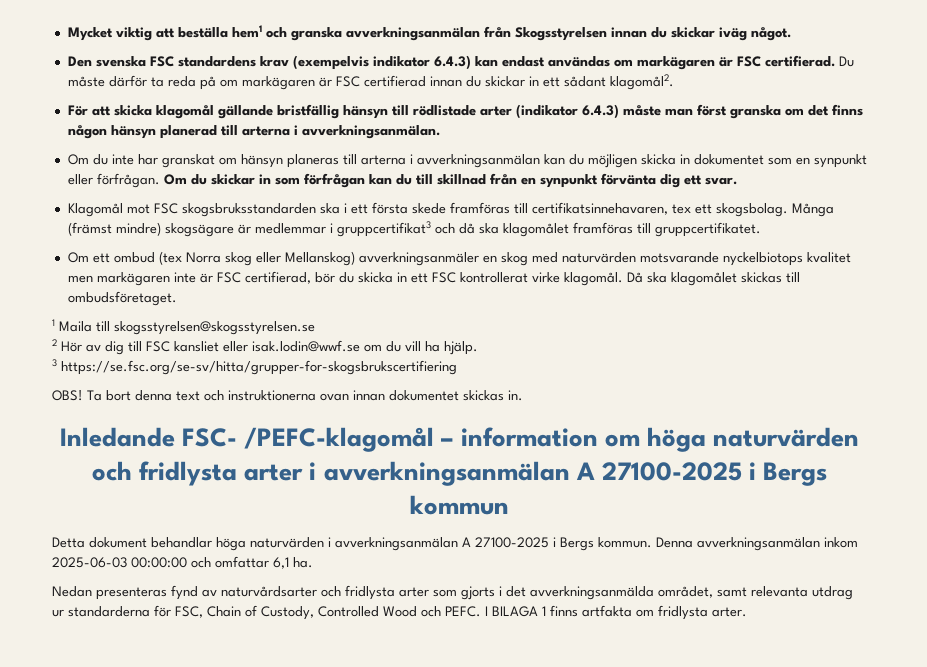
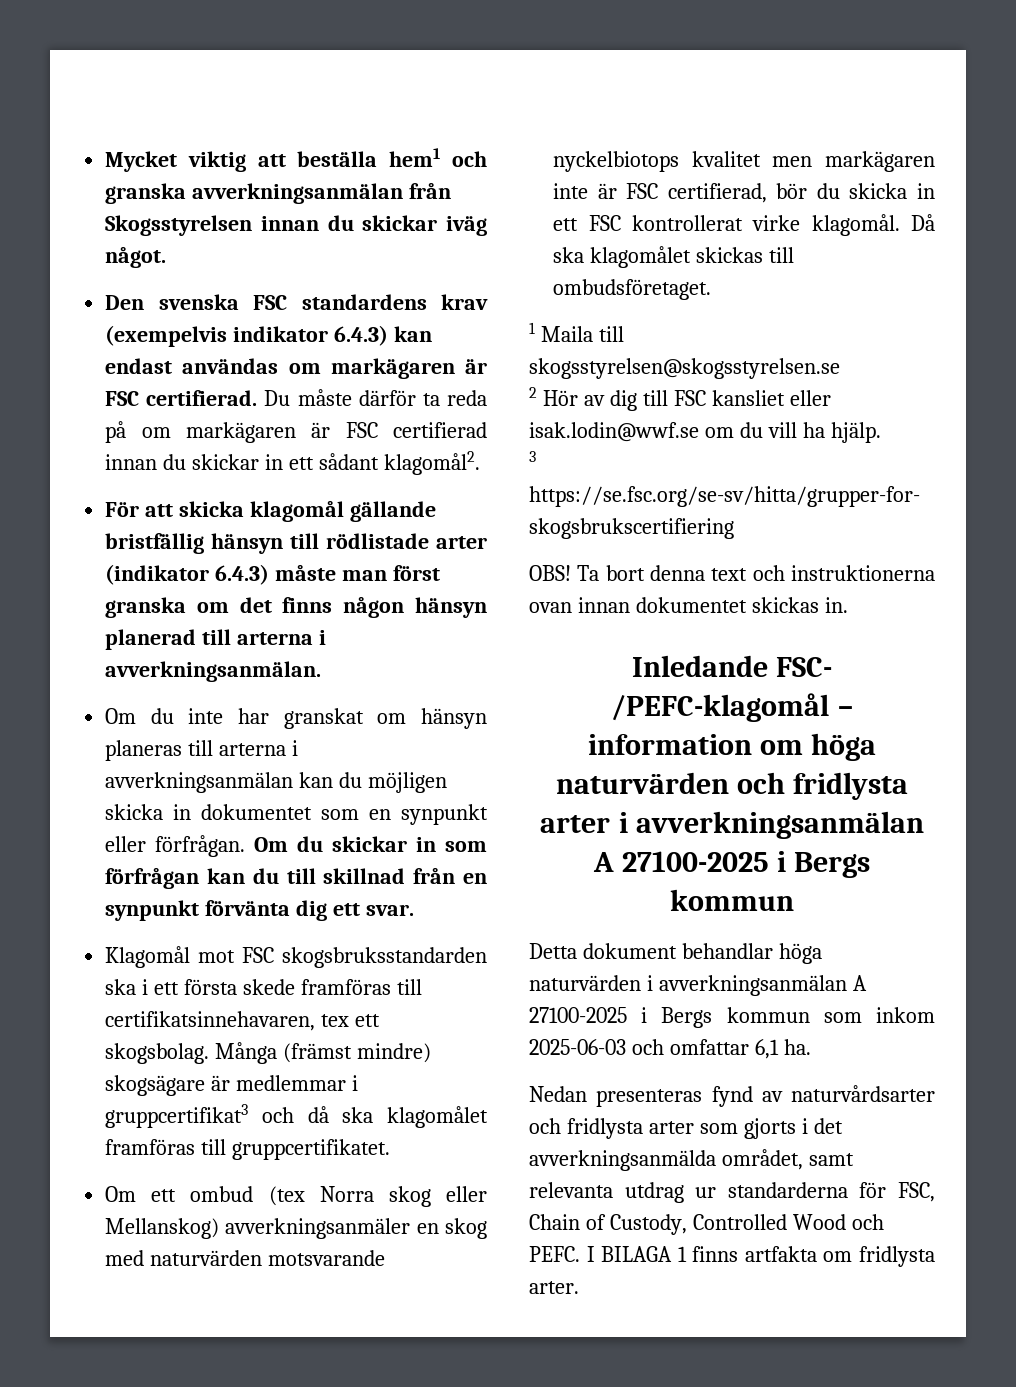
[598,537,820,551] kommun. Denna avverkningsanmälan -> [726,1007,862,1023] kommun som
[131,557,187,568] 00:00:00 -> (626, 1047) none

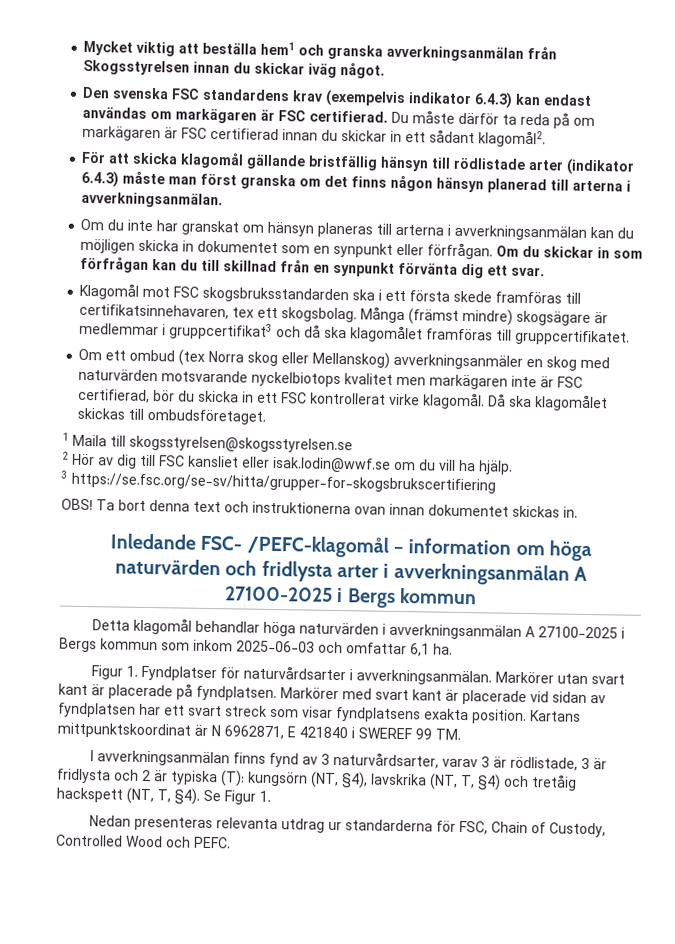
[582,943,677,959] dokument -> [133,617,193,635] klagomål
[529,1085,935,1107] [529,1118,843,1139] [529,1149,854,1171] Nedan presenteras fynd av naturvårdsarter och fridlysta arter som gjorts i det avverkningsanmälda området, samt -> [91,665,626,686] [58,683,606,706] [58,702,581,725] [57,722,461,740] [90,750,608,771] [57,768,577,791] [56,787,271,805] [89,815,214,832] Figur 1. Fyndplatser för naturvårdsarter i avverkningsanmälan. Markörer utan svart kant är placerade på fyndplatsen. Markörer med svart kant är placerade vid sidan av fyndplatsen har ett svart streck som visar fyndplatsens exakta position. Kartans mittpunktskoordinat är N 6962871, E 421840 i SWEREF 99 TM. // I avverkningsanmälan finns fynd av 3 naturvårdsarter, varav 3 är rödlistade, 3 är fridlysta och 2 är typiska (T): kungsörn (NT, §4), lavskrika (NT, T, §4) och tretåig hackspett (NT, T, §4). Se Figur 1. // Nedan presenteras
[586,1246,935,1267] [529,1281,579,1294] I BILAGA 1 finns artfakta om fridlysta arter. -> (231, 842) none

